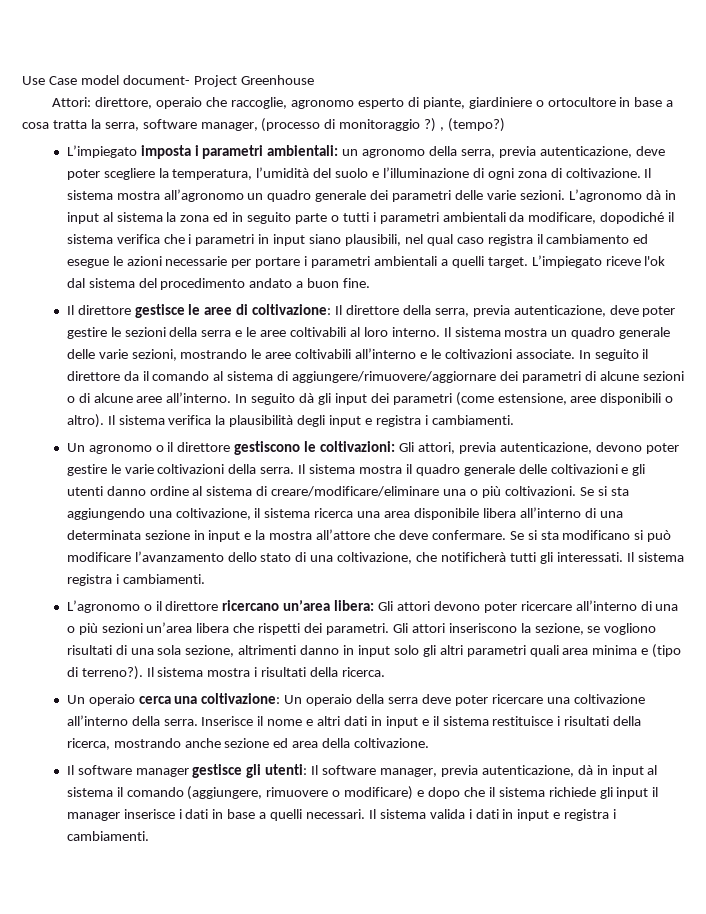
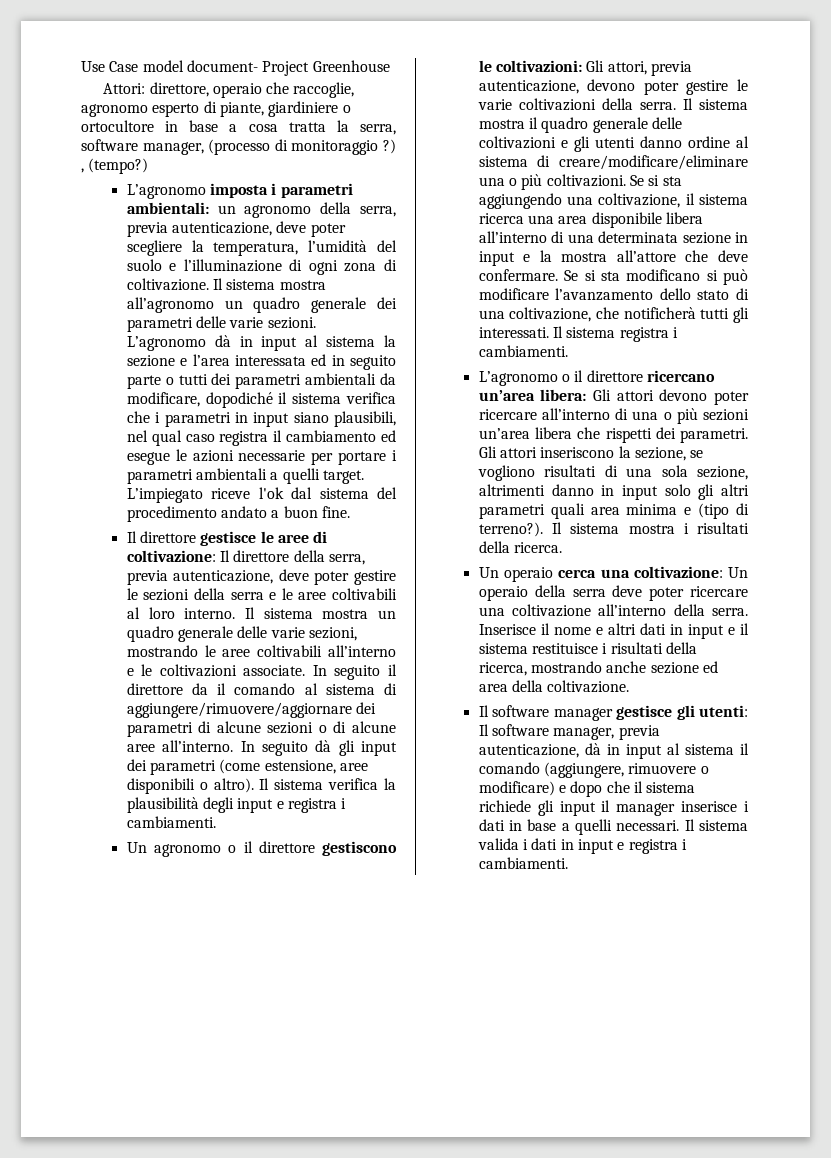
[66,145,137,158] L’impiegato -> [126,184,206,199] L’agronomo
[180,215,210,222] zona -> [126,354,306,367] sezione e l’area interessata
[372,212,376,222] i -> [211,373,232,385] dei

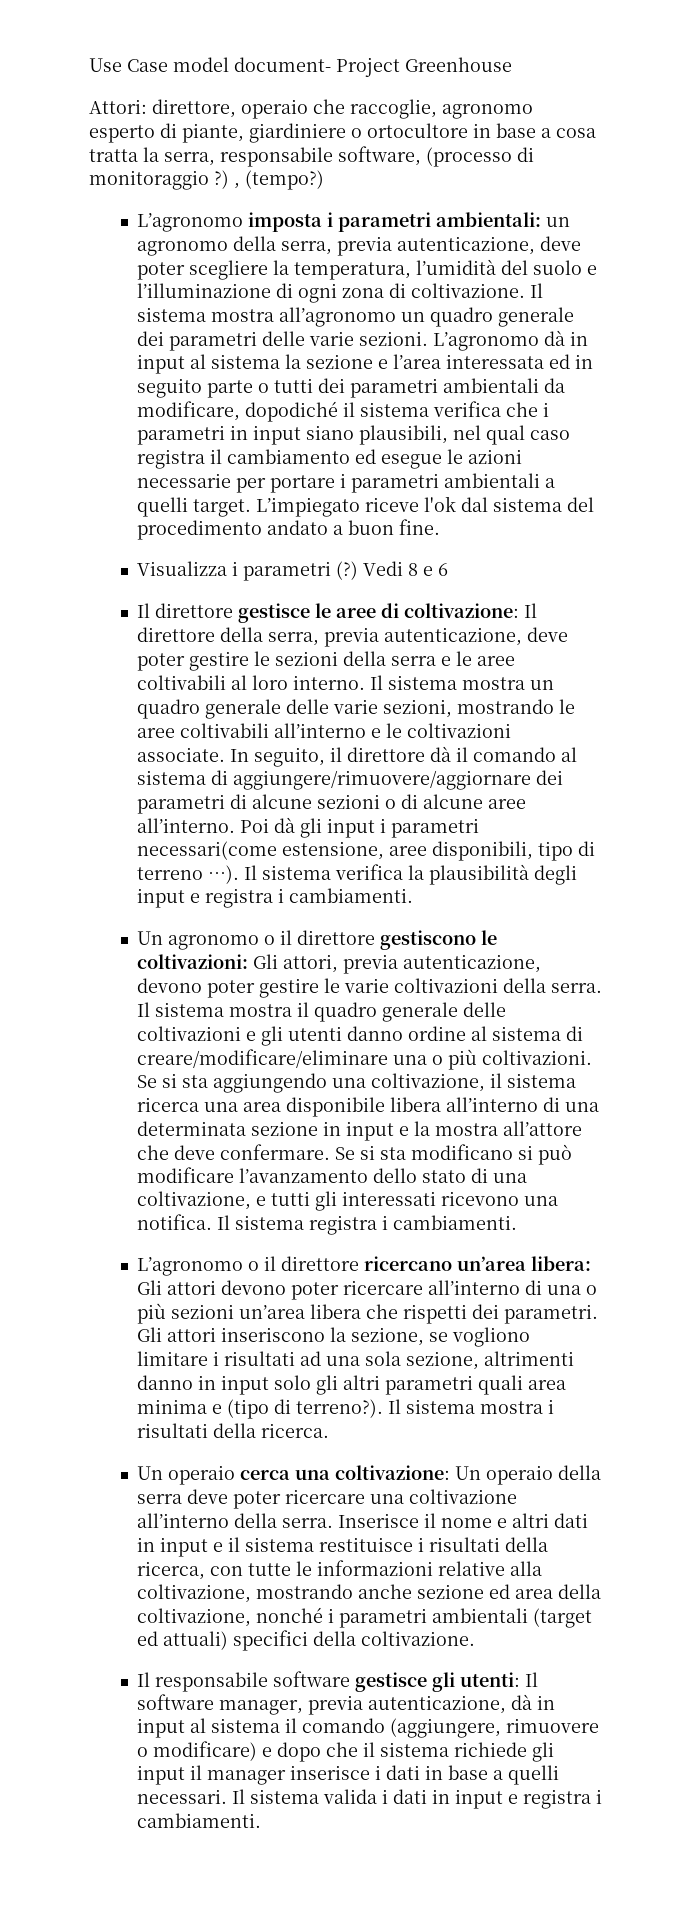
[81,139,204,155] software manager, -> [220,146,421,167] responsabile software,
(351, 512) none -> [137,561,449,581] // Visualizza i parametri (?) Vedi 8 e 6
[334,664,397,680] [126,683,209,695] seguito il direttore da -> [254,746,452,767] seguito, il direttore dà
[240,741,308,756] In seguito -> [240,818,270,833] Poi
[126,759,369,775] [126,778,254,794] dei parametri (come estensione, aree disponibili o altro). -> [380,818,480,838] [137,841,596,861] [137,865,240,884] i parametri necessari(come estensione, aree disponibili, tipo di terreno …).
[596,307,749,323] [478,327,549,338] che notificherà tutti gli interessati. -> [256,1191,559,1211] [137,1214,213,1230] e tutti gli interessati ricevono una notifica.
[544,465,618,477] risultati di -> [137,1351,322,1366] limitare i risultati ad
(527, 669) none -> [210,1560,543,1576] [137,1584,252,1603] con tutte le informazioni relative alla coltivazione,
(544, 686) none -> [137,1607,593,1628] [137,1630,357,1651] coltivazione, nonché i parametri ambientali (target ed attuali) specifici della
[492,705,613,721] software manager -> [155,1671,351,1692] responsabile software

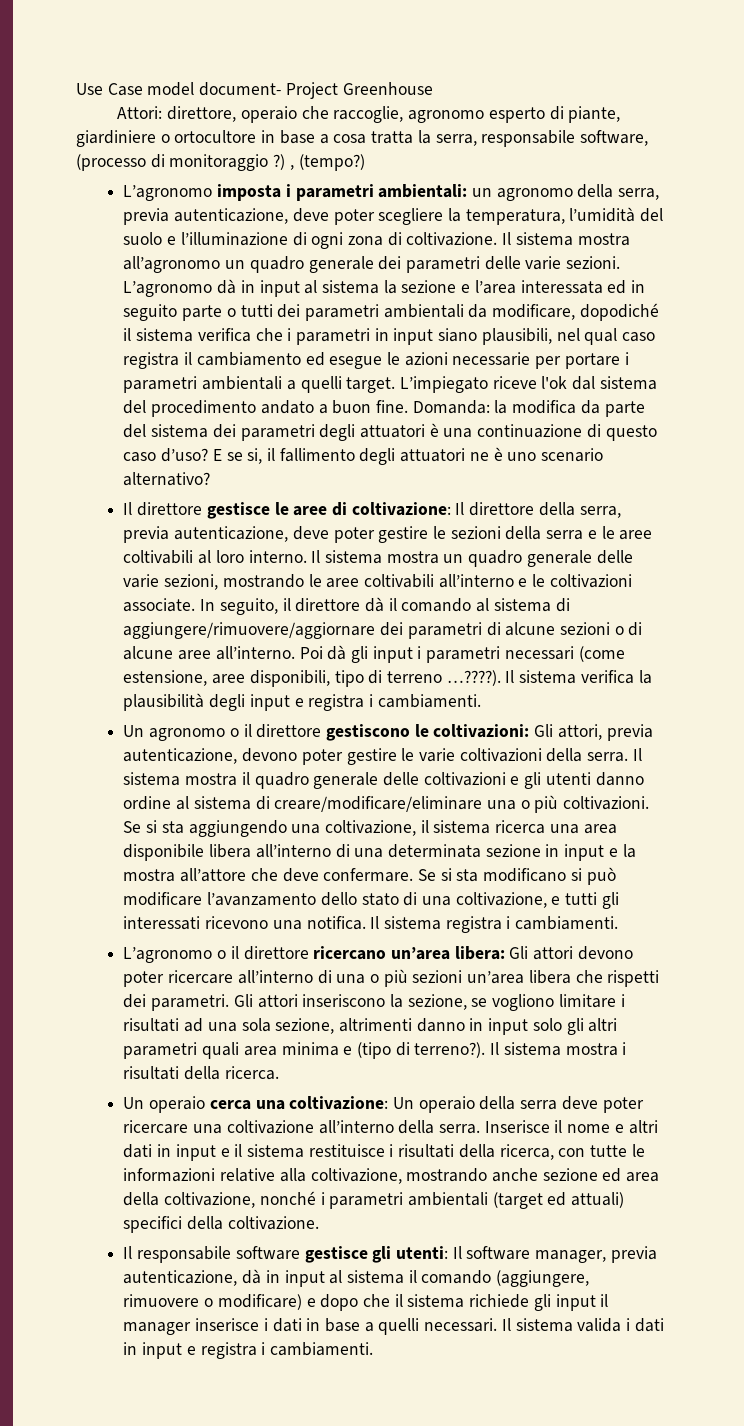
[137,561,449,581] // Visualizza i parametri (?) Vedi 8 e 6 -> [412,400,645,417] [123,423,657,441] [123,447,604,465] [123,472,211,486] Domanda: la modifica da parte del sistema dei parametri degli attuatori è una continuazione di questo caso d’uso? E se si, il fallimento degli attuatori ne è uno scenario alternativo?
[137,841,278,860] necessari(come -> [504,646,625,662] necessari (come
[208,865,240,884] …). -> [446,670,501,686] …????).

